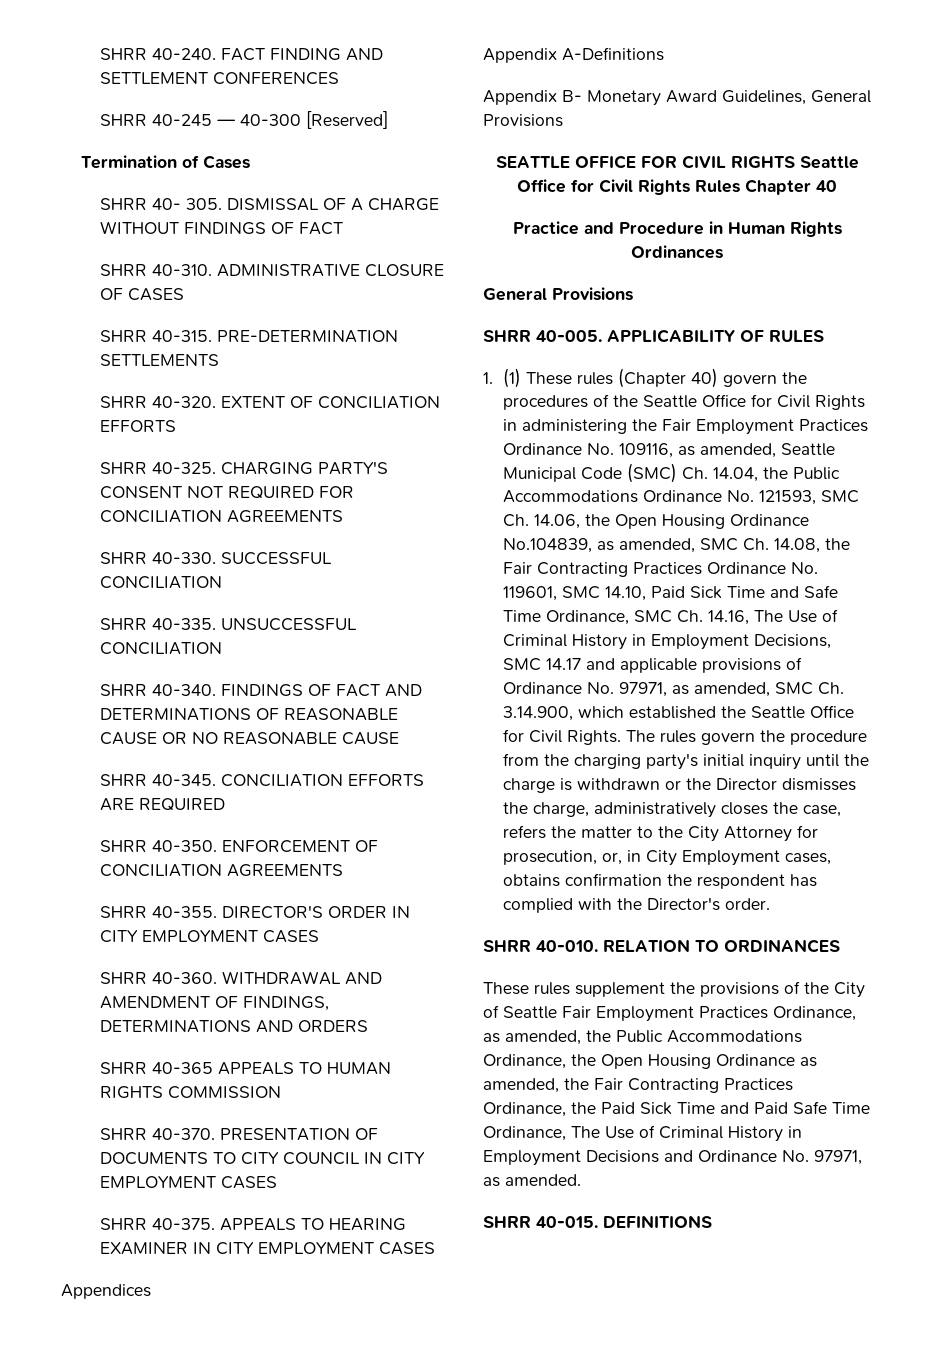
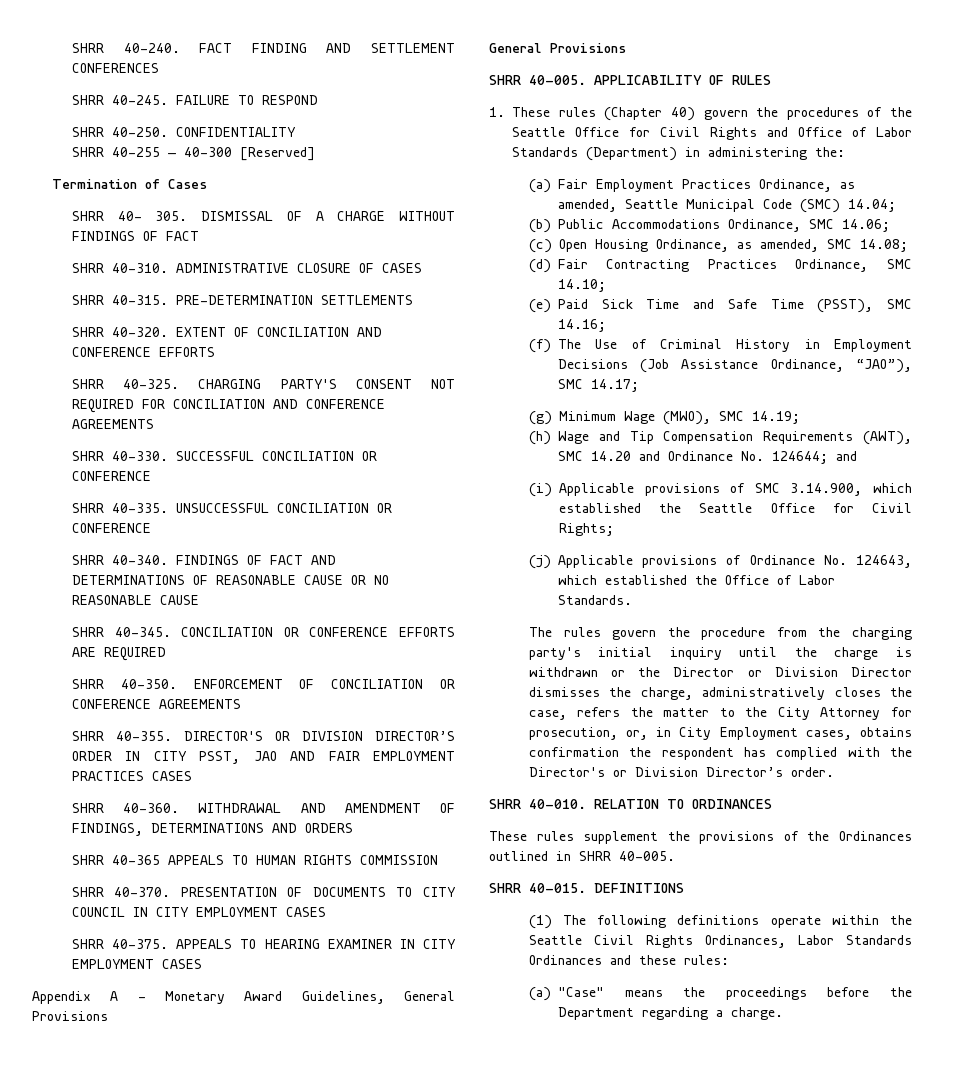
[152,114,213,126] 40-245 -> [111,95,318,105] [71,127,296,137] [71,147,160,157] 40-245. FAILURE TO RESPOND // SHRR 40-250. CONFIDENTIALITY // SHRR 40-255
(441, 402) none -> [356,327,382,337] [71,347,151,357] AND CONFERENCE
(223, 516) none -> [272,399,385,409] AND CONFERENCE
(223, 582) none -> [361,451,377,461] [71,471,151,481] OR CONFERENCE
(223, 648) none -> [376,503,392,513] [71,523,151,533] OR CONFERENCE
(344, 780) none -> [283,627,389,637] OR CONFERENCE
(223, 870) none -> [440,679,456,689] [71,699,151,709] OR CONFERENCE
[328,906,411,918] [100,930,259,943] ORDER IN CITY EMPLOYMENT -> [274,731,455,741] [71,751,455,764] [71,771,144,781] OR DIVISION DIRECTOR’S ORDER IN CITY PSST, JAO AND FAIR EMPLOYMENT PRACTICES
[61,1284,151,1299] [483,47,664,63] [483,90,582,105] // Appendices // Appendix A-Definitions // Appendix B- -> [32,991,146,1004] // Appendix A -
[495,155,859,169] [517,179,837,195] [512,221,842,237] [631,245,723,259] // SEATTLE OFFICE FOR CIVIL RIGHTS Seattle Office for Civil Rights Rules Chapter 40 // Practice and Procedure in Human Rights Ordinances -> (108, 1016) none
[502,368,521,388] (1) -> (505, 112) none
[502,419,868,435] [502,443,673,458] in administering the Fair Employment Practices Ordinance No. 109116, -> [767,127,912,137] [512,147,845,161] [528,179,832,193] and Office of Labor Standards (Department) in administering the: // (a) Fair Employment Practices Ordinance,
[681,467,840,482] [502,490,859,505] [502,514,809,529] [502,538,850,553] [502,562,818,577] [502,586,646,601] Ch. 14.04, the Public Accommodations Ordinance No. 121593, SMC Ch. 14.06, the Open Housing Ordinance No.104839, as amended, SMC Ch. 14.08, the Fair Contracting Practices Ordinance No. 119601, SMC 14.10, -> [847,199,896,212] [528,219,890,233] [528,239,908,253] [528,259,912,273] [557,279,606,292] [528,299,551,313] 14.04; // (b) Public Accommodations Ordinance, SMC 14.06; // (c) Open Housing Ordinance, as amended, SMC 14.08; // (d) Fair Contracting Practices Ordinance, SMC 14.10; // (e)
[545,609,838,625] [502,634,831,650] [502,657,802,673] [502,682,844,697] Ordinance, SMC Ch. 14.16, The Use of Criminal History in Employment Decisions, SMC 14.17 and applicable provisions of Ordinance No. 97971, as amended, SMC Ch. -> [817,299,912,313] [557,319,606,332] [528,339,912,353] [557,359,912,373] [557,379,639,392] [528,411,800,425] [528,431,912,445] [557,451,857,464] [528,483,780,497] (PSST), SMC 14.16; // (f) The Use of Criminal History in Employment Decisions (Job Assistance Ordinance, “JAO”), SMC 14.17; // (g) Minimum Wage (MWO), SMC 14.19; // (h) Wage and Tip Compensation Requirements (AWT), SMC 14.20 and Ordinance No. 124644; and // (i) Applicable provisions of SMC
[566,730,621,745] Rights. -> [558,523,614,536] [528,555,912,569] [557,575,835,585] [557,595,632,605] Rights; // (j) Applicable provisions of Ordinance No. 124643, which established the Office of Labor Standards. //
(777, 784) none -> [747,667,912,677] or Division Director
(720, 904) none -> [612,767,783,777] or Division Director’s
[834,982,865,998] [483,1005,856,1022] [483,1030,802,1045] [483,1054,817,1069] [483,1078,793,1093] [483,1101,870,1117] [483,1125,802,1142] [483,1150,862,1166] [483,1174,581,1187] [483,1215,712,1228] City of Seattle Fair Employment Practices Ordinance, as amended, the Public Accommodations Ordinance, the Open Housing Ordinance as amended, the Fair Contracting Practices Ordinance, the Paid Sick Time and Paid Safe Time Ordinance, The Use of Criminal History in Employment Decisions and Ordinance No. 97971, as amended. // SHRR 40-015. DEFINITIONS -> [839,831,912,841] [489,851,675,861] [489,883,684,893] [528,915,912,929] [528,935,912,948] [528,955,729,965] [528,987,912,1001] [557,1007,783,1020] Ordinances outlined in SHRR 40-005. // SHRR 40-015. DEFINITIONS // (1) The following definitions operate within the Seattle Civil Rights Ordinances, Labor Standards Ordinances and these rules: // (a) "Case" means the proceedings before the Department regarding a charge.

